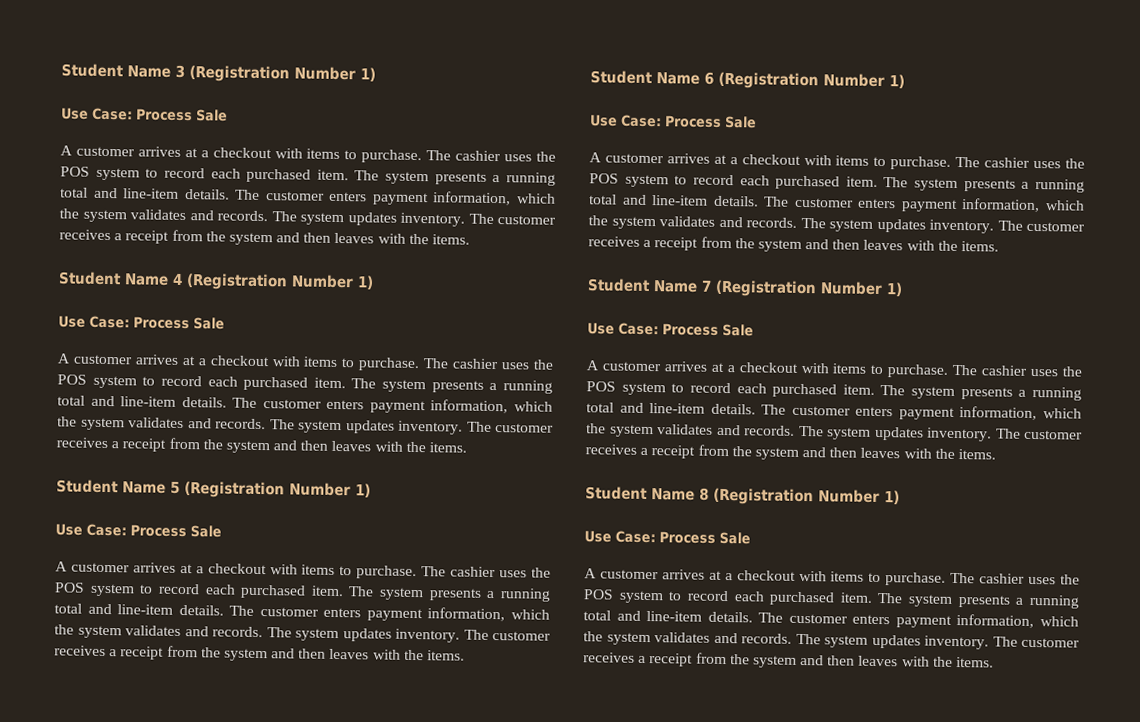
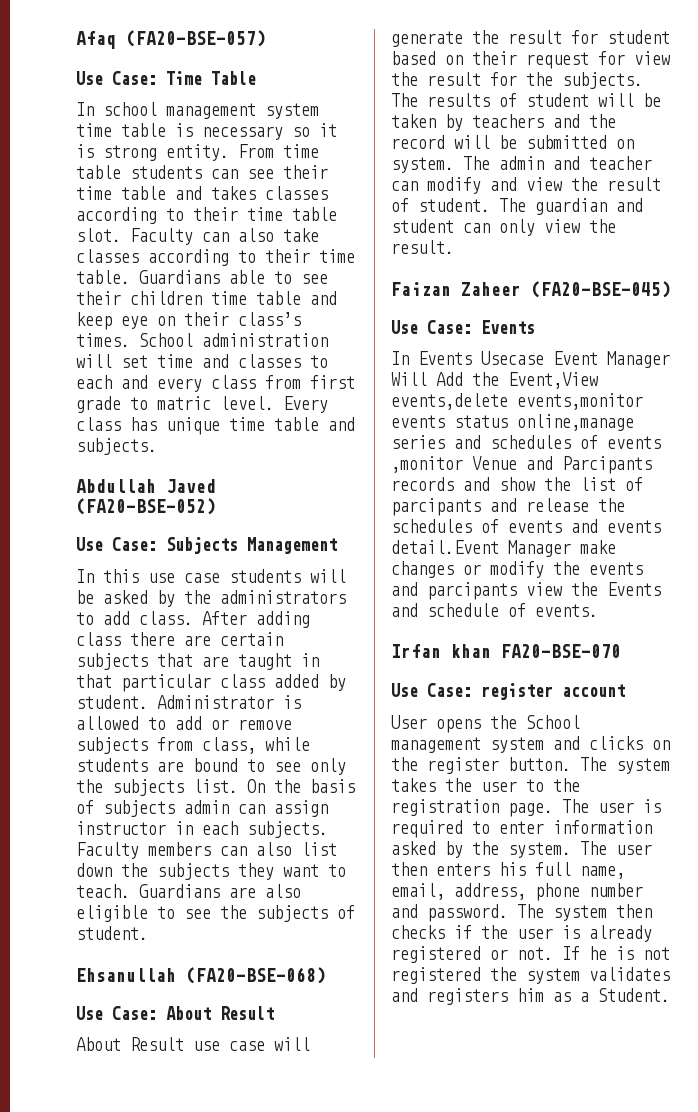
[61,63,376,83] [61,107,228,122] [60,145,556,164] [60,166,556,186] [60,187,556,206] [59,208,556,227] [59,229,471,246] [58,271,374,291] [58,315,225,330] [57,353,554,372] [57,374,553,394] [57,395,553,414] [57,416,554,435] [56,437,468,454] [56,479,371,499] [55,523,222,538] [55,561,551,580] [54,582,551,602] [54,603,550,622] [54,624,551,643] [54,645,466,662] [590,70,905,90] [590,114,757,129] [589,152,1085,170] [589,173,1085,193] [589,194,1085,213] [588,215,1085,234] [588,236,1000,252] [587,278,903,298] [587,322,754,337] [586,360,1082,378] [586,381,1082,401] [586,402,1082,421] [586,423,1083,442] [585,444,997,460] [585,486,900,506] [584,530,751,545] [584,568,1080,586] [583,589,1080,609] [583,610,1079,629] [583,631,1080,650] [583,652,995,668] Student Name 3 (Registration Number 1) // Use Case: Process Sale // A customer arrives at a checkout with items to purchase. The cashier uses the POS system to record each purchased item. The system presents a running total and line-item details. The customer enters payment information, which the system validates and records. The system updates inventory. The customer receives a receipt from the system and then leaves with the items. // Student Name 4 (Registration Number 1) // Use Case: Process Sale // A customer arrives at a checkout with items to purchase. The cashier uses the POS system to record each purchased item. The system presents a running total and line-item details. The customer enters payment information, which the system validates and records. The system updates inventory. The customer receives a receipt from the system and then leaves with the items. // Student Name 5 (Registration Number 1) // Use Case: Process Sale // A customer arrives at a checkout with items to purchase. The cashier uses the POS system to record each purchased item. The system presents a running total and line-item details. The customer enters payment information, which the system validates and records. The system updates inventory. The customer receives a receipt from the system and then leaves with the items. // Student Name 6 (Registration Number 1) // Use Case: Process Sale // A customer arrives at a checkout with items to purchase. The cashier uses the POS system to record each purchased item. The system presents a running total and line-item details. The customer enters payment information, which the system validates and records. The system updates inventory. The customer receives a receipt from the system and then leaves with the items. // Student Name 7 (Registration Number 1) // Use Case: Process Sale // A customer arrives at a checkout with items to purchase. The cashier uses the POS system to record each purchased item. The system presents a running total and line-item details. The customer enters payment information, which the system validates and records. The system updates inventory. The customer receives a receipt from the system and then leaves with the items. // Student Name 8 (Registration Number 1) // Use Case: Process Sale // A customer arrives at a checkout with items to purchase. The cashier uses the POS system to record each purchased item. The system presents a running total and line-item details. The customer enters payment information, which the system validates and records. The system updates inventory. The customer receives a receipt from the system and then leaves with the items. -> [76,30,266,49] [76,71,256,85] [76,102,319,119] [76,123,337,140] [76,144,319,161] [76,165,328,179] [76,186,328,200] [76,207,337,224] [76,228,319,245] [76,249,355,266] [76,270,328,284] [76,291,337,305] [76,312,301,330] [76,333,328,347] [76,354,328,368] [76,375,355,392] [76,396,328,413] [76,417,355,435] [76,438,157,455] [76,479,216,493] [76,498,216,515] [76,537,337,554] [76,569,346,583] [76,590,346,607] [76,611,310,628] [76,632,283,646] [76,653,319,670] [76,674,346,692] [76,695,301,709] [76,716,292,730] [76,737,310,754] [76,758,346,775] [76,779,355,796] [76,800,328,817] [76,821,328,838] [76,842,337,859] [76,863,346,880] [76,884,301,898] [76,905,355,922] [76,926,148,940] [76,967,326,984] [76,1006,274,1020] [76,1037,310,1051] [391,30,670,47] [391,51,670,69] [391,72,643,89] [391,93,661,107] [391,114,616,131] [391,135,634,149] [391,156,652,173] [391,177,661,194] [391,198,643,215] [391,219,616,236] [391,240,454,254] [391,281,671,298] [391,320,535,334] [391,351,670,368] [391,372,598,389] [391,393,643,410] [391,414,634,431] [391,435,661,449] [391,456,652,474] [391,477,643,491] [391,498,625,516] [391,519,661,533] [391,540,616,557] [391,561,643,578] [391,582,661,600] [391,603,598,617] [391,644,621,658] [391,683,625,700] [391,715,580,733] [391,736,670,753] [391,757,670,774] [391,778,580,792] [391,799,661,817] [391,820,652,838] [391,841,652,858] [391,862,625,879] [391,883,643,901] [391,904,652,922] [391,925,652,942] [391,946,670,963] [391,967,670,984] [391,988,670,1005] Afaq (FA20-BSE-057) // Use Case: Time Table // In school management system time table is necessary so it is strong entity. From time table students can see their time table and takes classes according to their time table slot. Faculty can also take classes according to their time table. Guardians able to see their children time table and keep eye on their class’s times. School administration will set time and classes to each and every class from first grade to matric level. Every class has unique time table and subjects. // Abdullah Javed (FA20-BSE-052) // Use Case: Subjects Management // In this use case students will be asked by the administrators to add class. After adding class there are certain subjects that are taught in that particular class added by student. Administrator is allowed to add or remove subjects from class, while students are bound to see only the subjects list. On the basis of subjects admin can assign instructor in each subjects. Faculty members can also list down the subjects they want to teach. Guardians are also eligible to see the subjects of student. // Ehsanullah (FA20-BSE-068) // Use Case: About Result // About Result use case will generate the result for student based on their request for view the result for the subjects. The results of student will be taken by teachers and the record will be submitted on system. The admin and teacher can modify and view the result of student. The guardian and student can only view the result. // Faizan Zaheer (FA20-BSE-045) // Use Case: Events // In Events Usecase Event Manager Will Add the Event,View events,delete events,monitor events status online,manage series and schedules of events ,monitor Venue and Parcipants records and show the list of parcipants and release the schedules of events and events detail.Event Manager make changes or modify the events and parcipants view the Events and schedule of events. // Irfan khan FA20-BSE-070 // Use Case: register account // User opens the School management system and clicks on the register button. The system takes the user to the registration page. The user is required to enter information asked by the system. The user then enters his full name, email, address, phone number and password. The system then checks if the user is already registered or not. If he is not registered the system validates and registers him as a Student.

